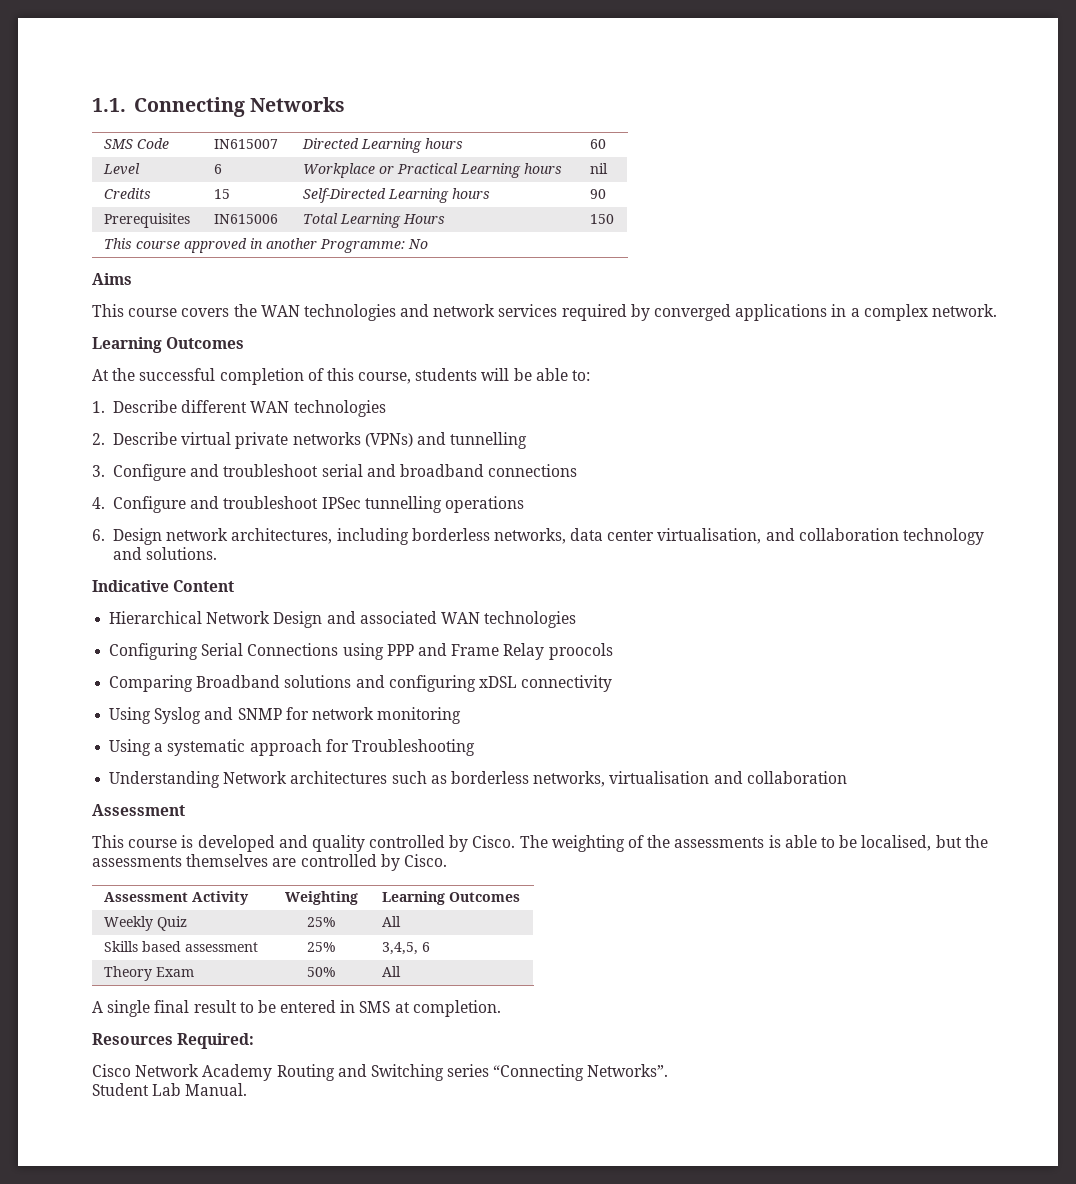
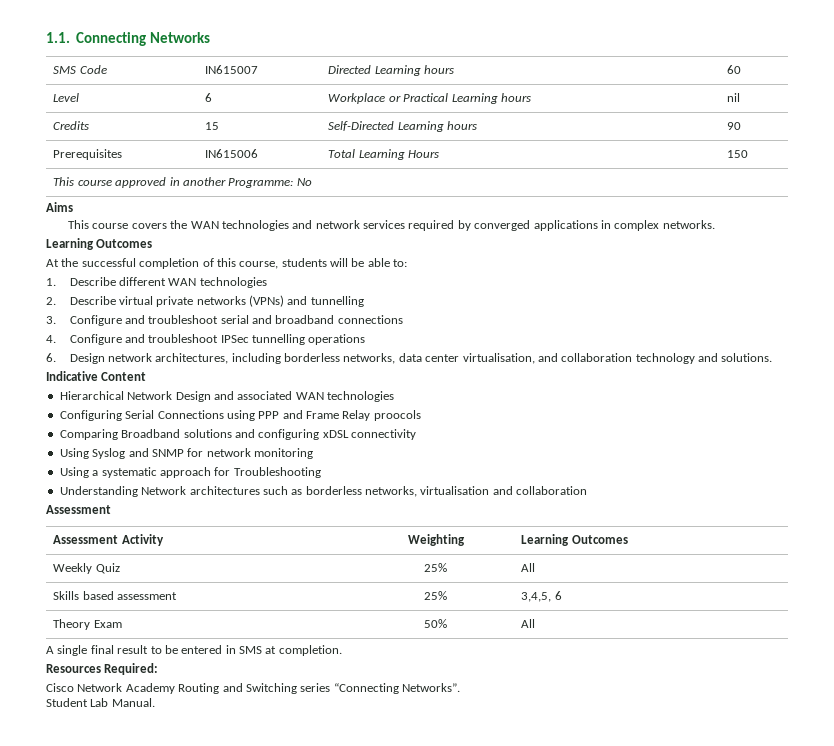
[850,304,997,321] a complex network. -> [614,220,715,231] complex networks.
[92,835,988,852] [92,854,447,871] // This course is developed and quality controlled by Cisco. The weighting of the assessments is able to be localised, but the assessments themselves are controlled by Cisco. -> (111, 509) none

